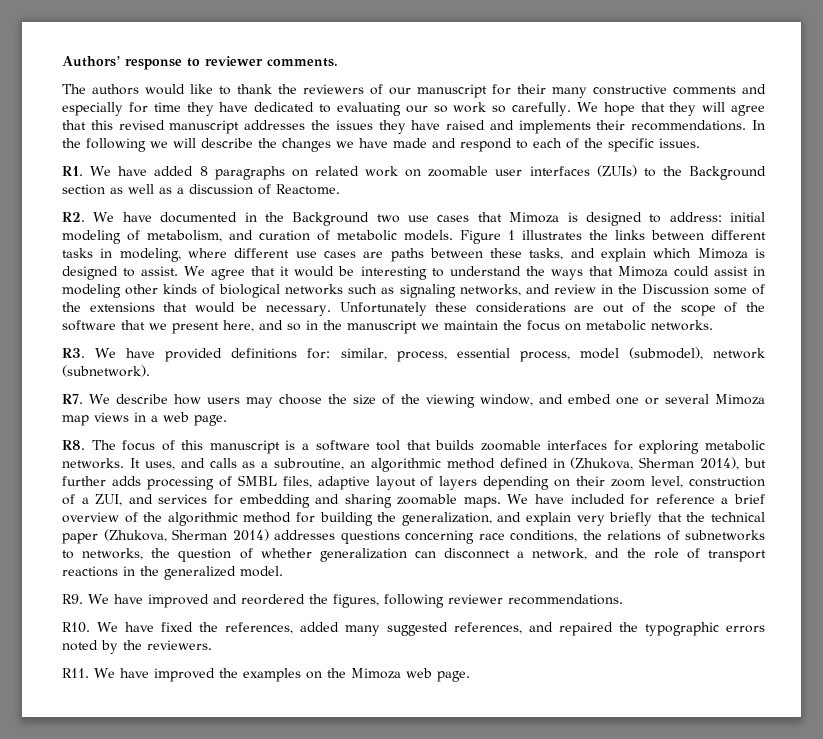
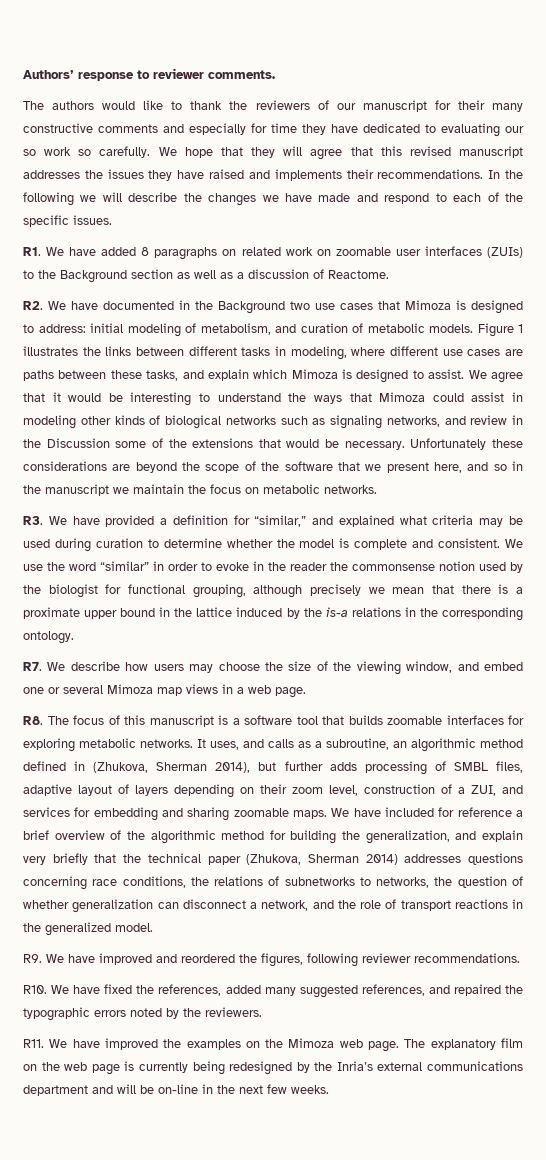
[602,302,645,313] out of -> [135,462,177,473] beyond
[231,347,765,362] [62,365,150,377] definitions for: similar, process, essential process, model (submodel), network (subnetwork). -> [160,515,523,527] [23,538,524,552] [23,561,523,573] [23,584,524,598] [23,607,524,621] [23,631,74,644] a definition for “similar,” and explained what criteria may be used during curation to determine whether the model is complete and consistent. We use the word “similar” in order to evoke in the reader the commonsense notion used by the biologist for functional grouping, although precisely we mean that there is a proximate upper bound in the lattice induced by the is-a relations in the corresponding ontology.
(470, 676) none -> [404,1038,524,1050] [23,1061,523,1075] [23,1084,329,1096] The explanatory film on the web page is currently being redesigned by the Inria’s external communications department and will be on-line in the next few weeks.

